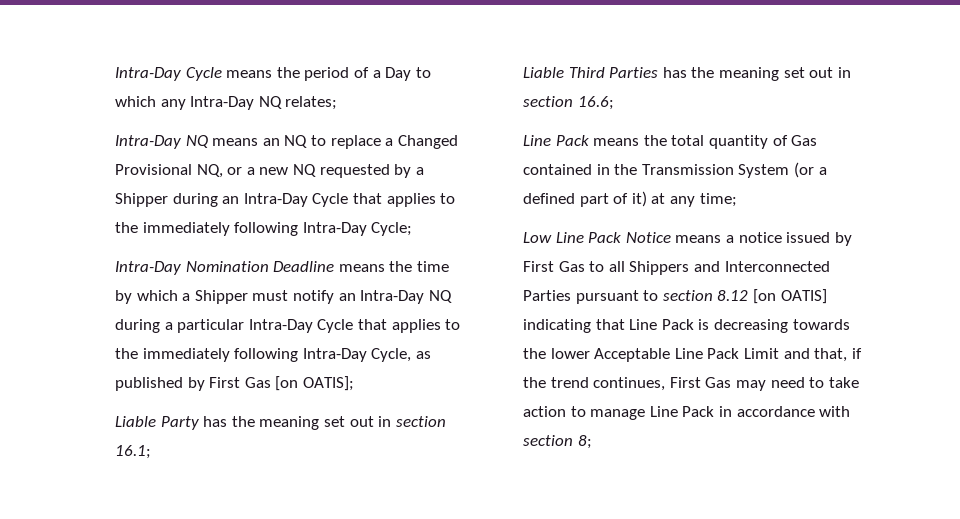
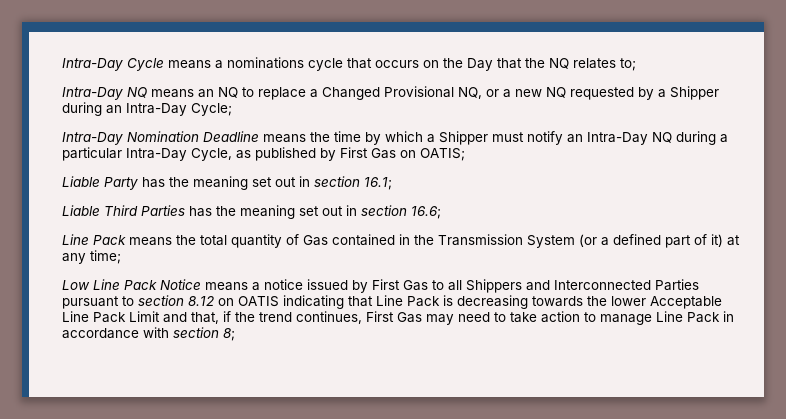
[276,67,431,81] [114,96,338,110] the period of a Day to which any Intra-Day NQ relates; -> [214,57,636,71] a nominations cycle that occurs on the Day that the NQ relates to;
[312,193,456,207] [114,222,367,236] Cycle that applies to the immediately following Intra-Day -> (187, 109) none
[317,319,461,333] [114,348,367,362] Cycle that applies to the immediately following Intra-Day -> (187, 154) none
[275,376,354,391] [on OATIS]; -> [399,148,465,161] on OATIS;
[752,289,827,304] [on OATIS] -> [217,296,279,307] on OATIS

